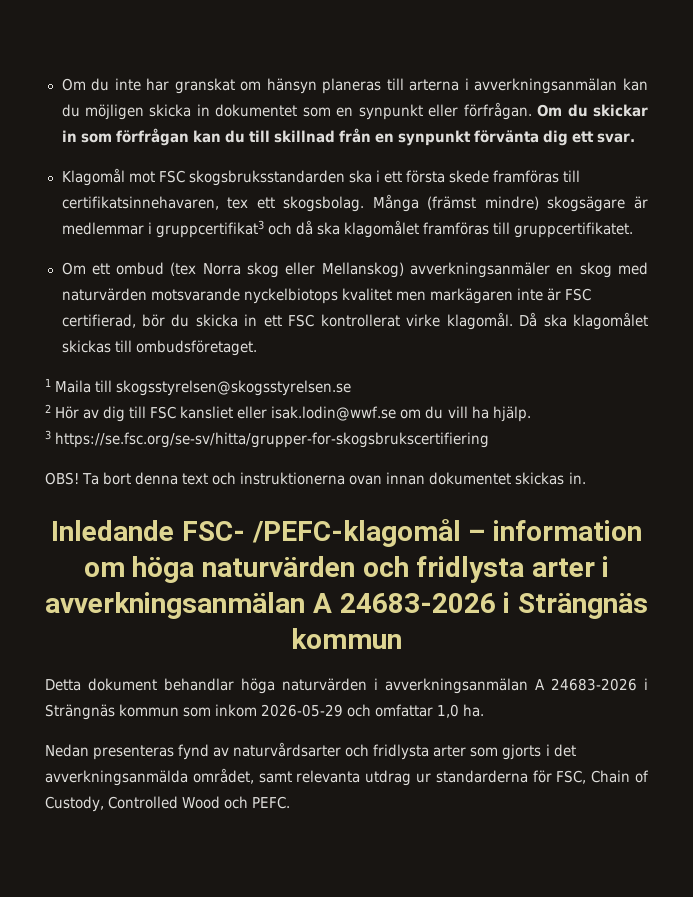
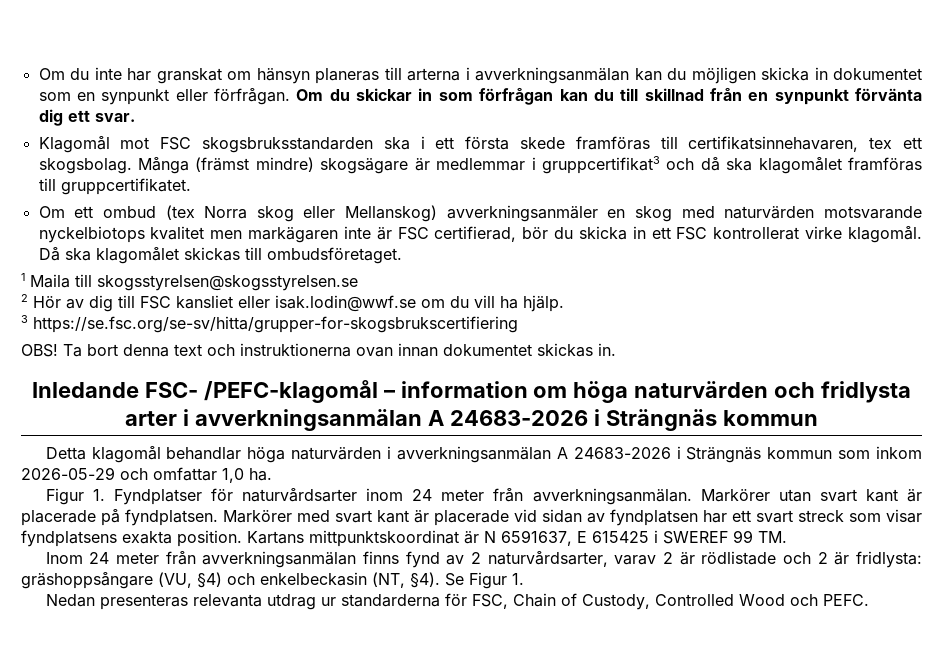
[88,678,157,691] dokument -> [91,446,161,463] klagomål
[45,742,576,760] [45,768,292,786] Nedan presenteras fynd av naturvårdsarter och fridlysta arter som gjorts i det avverkningsanmälda området, samt -> [45,488,922,505] [21,509,922,526] [21,530,787,547] [45,551,922,568] [21,572,524,589] [45,594,188,610] Figur 1. Fyndplatser för naturvårdsarter inom 24 meter från avverkningsanmälan. Markörer utan svart kant är placerade på fyndplatsen. Markörer med svart kant är placerade vid sidan av fyndplatsen har ett svart streck som visar fyndplatsens exakta position. Kartans mittpunktskoordinat är N 6591637, E 615425 i SWEREF 99 TM. // Inom 24 meter från avverkningsanmälan finns fynd av 2 naturvårdsarter, varav 2 är rödlistade och 2 är fridlysta: gräshoppsångare (VU, §4) och enkelbeckasin (NT, §4). Se Figur 1. // Nedan presenteras

